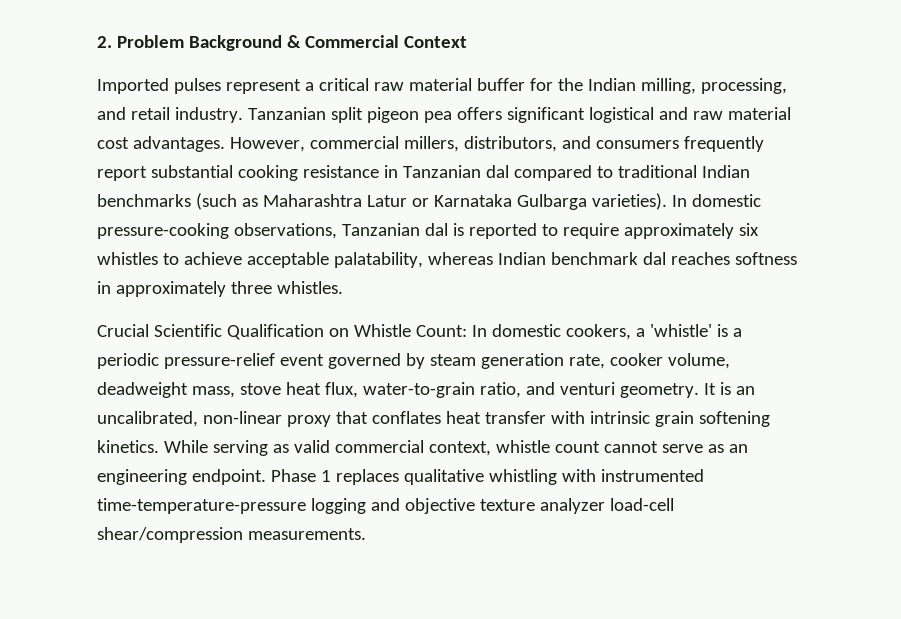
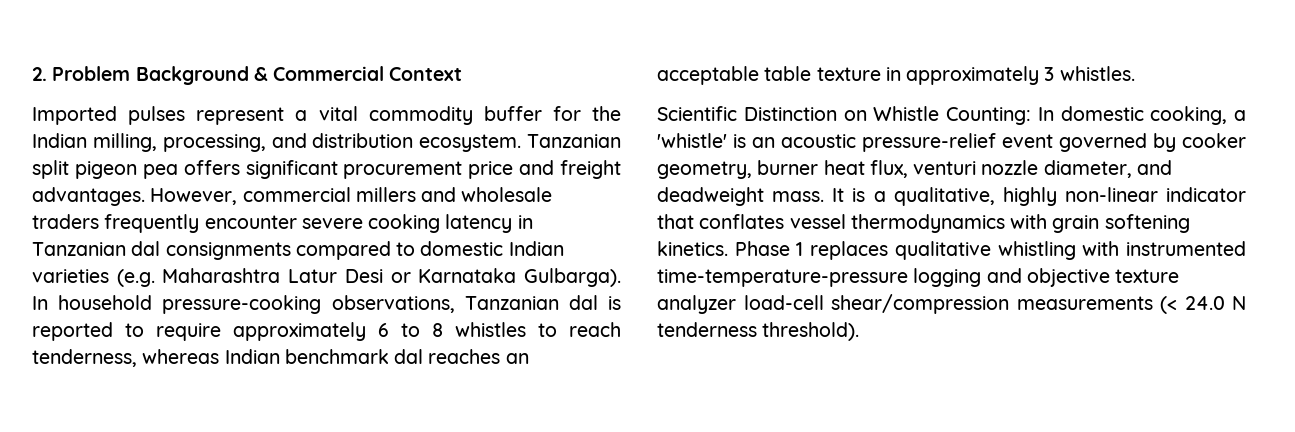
[318,78,472,91] critical raw material -> [318,106,473,125] vital commodity
[130,107,243,123] retail industry. -> [312,133,522,152] distribution ecosystem.
[588,107,791,123] [97,136,764,152] [97,165,379,181] logistical and raw material cost advantages. However, commercial millers, distributors, and consumers frequently report substantial cooking resistance -> [343,160,621,179] [32,187,553,206] [32,214,513,233] procurement price and freight advantages. However, commercial millers and wholesale traders frequently encounter severe cooking latency
(509, 171) none -> [165,242,291,260] consignments
[617,165,750,178] [97,193,258,210] traditional Indian benchmarks (such as -> [420,241,564,256] [32,269,155,287] domestic Indian varieties (e.g.
(407, 201) none -> [344,269,383,283] Desi
[516,193,761,210] Gulbarga varieties). In domestic -> [524,268,621,287] [32,295,153,310] Gulbarga). In household
[738,223,759,236] [97,252,423,268] six whistles to achieve acceptable palatability, -> [378,322,621,337] [32,349,137,367] 6 to 8 whistles to reach tenderness,
[734,252,797,265] softness -> [505,353,529,364] [657,66,881,85] an acceptable table texture
[230,281,272,294] three -> [1044,67,1055,81] 3
[97,324,324,340] Crucial Scientific Qualification -> [657,106,837,121] Scientific Distinction
[415,324,631,340] Count: In domestic cookers, -> [946,106,1228,125] Counting: In domestic cooking,
[732,328,742,337] [97,353,159,369] a periodic -> [752,134,856,148] an acoustic
[429,353,730,369] [97,382,755,398] [97,411,770,427] [97,440,748,456] [97,469,266,485] steam generation rate, cooker volume, deadweight mass, stove heat flux, water-to-grain ratio, and venturi geometry. It is an uncalibrated, non-linear proxy that conflates heat transfer with intrinsic grain softening kinetics. While serving as valid commercial context, whistle count cannot serve as an engineering endpoint. -> [1182,133,1246,148] [657,160,1172,179] [657,187,1246,206] [657,214,1190,233] [657,241,728,256] cooker geometry, burner heat flux, venturi nozzle diameter, and deadweight mass. It is a qualitative, highly non-linear indicator that conflates vessel thermodynamics with grain softening kinetics.
[247,528,366,540] measurements. -> [1016,296,1246,314] [657,322,860,341] measurements (< 24.0 N tenderness threshold).

